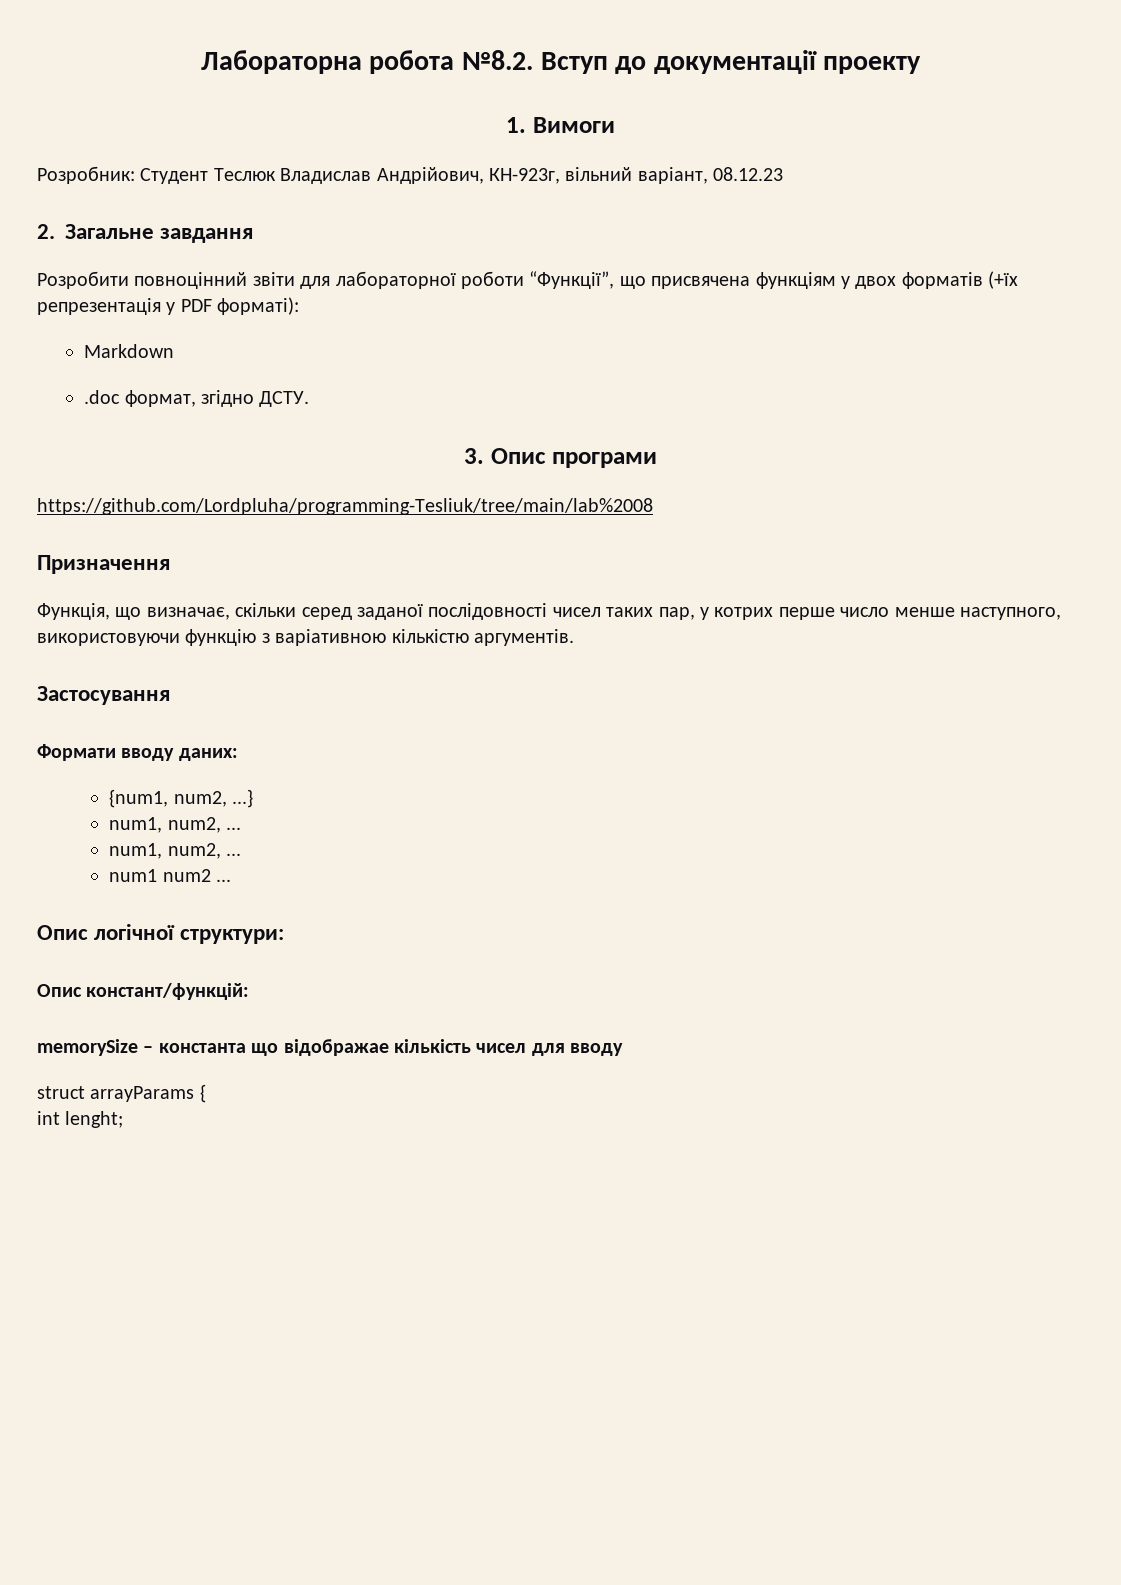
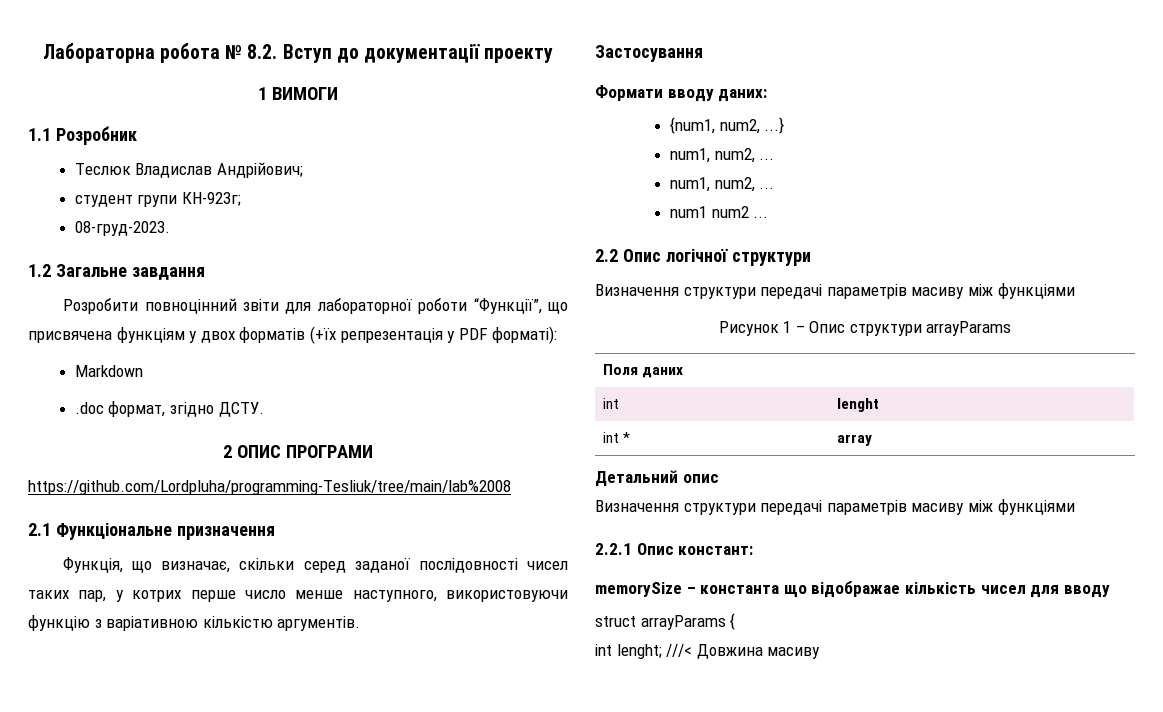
[461,50,533,70] №8.2. -> [225,44,278,59] № 8.2.
[506,117,615,133] [37,166,784,184] [37,224,55,239] 1. Вимоги // Розробник: Студент Теслюк Владислав Андрiйович, КН-923г, вiльний варiант, 08.12.23 // 2. -> [258,87,338,100] [28,126,137,145] [74,162,304,178] [74,192,242,207] [74,221,170,236] [28,264,51,277] 1 ВИМОГИ // 1.1 Розробник // Теслюк Владислав Андрiйович; // студент групи КН-923г; // 08-груд-2023. // 1.2
[464,448,657,468] [37,498,653,515] [37,555,170,574] 3. Опис програми // https://github.com/Lordpluha/programming-Tesliuk/tree/main/lab%2008 // Призначення -> [223,445,373,458] [28,480,511,495] [28,522,275,540] 2 ОПИС ПРОГРАМИ // https://github.com/Lordpluha/programming-Tesliuk/tree/main/lab%2008 // 2.1 Функціональне призначення
(232, 880) none -> [595,249,618,262] 2.2
[180,929,285,944] [37,983,250,1000] структури: // Опис констант/функцiй: -> [731,252,811,266] [595,283,1075,299] [718,321,1012,336] [602,364,684,378] [602,398,619,409] [836,398,879,412] [602,432,631,443] [836,434,872,446] [595,470,719,487] [595,499,1075,515] [595,543,754,555] структури // Визначення структури передачі параметрів масиву між функціями // Рисунок 1 – Опис структури arrayParams // Поля даних // int | lenght // int * | array // Детальний опис // Визначення структури передачі параметрів масиву між функціями // 2.2.1 Опис констант:
(124, 1119) none -> [666,644,821,659] ///< Довжина масиву

